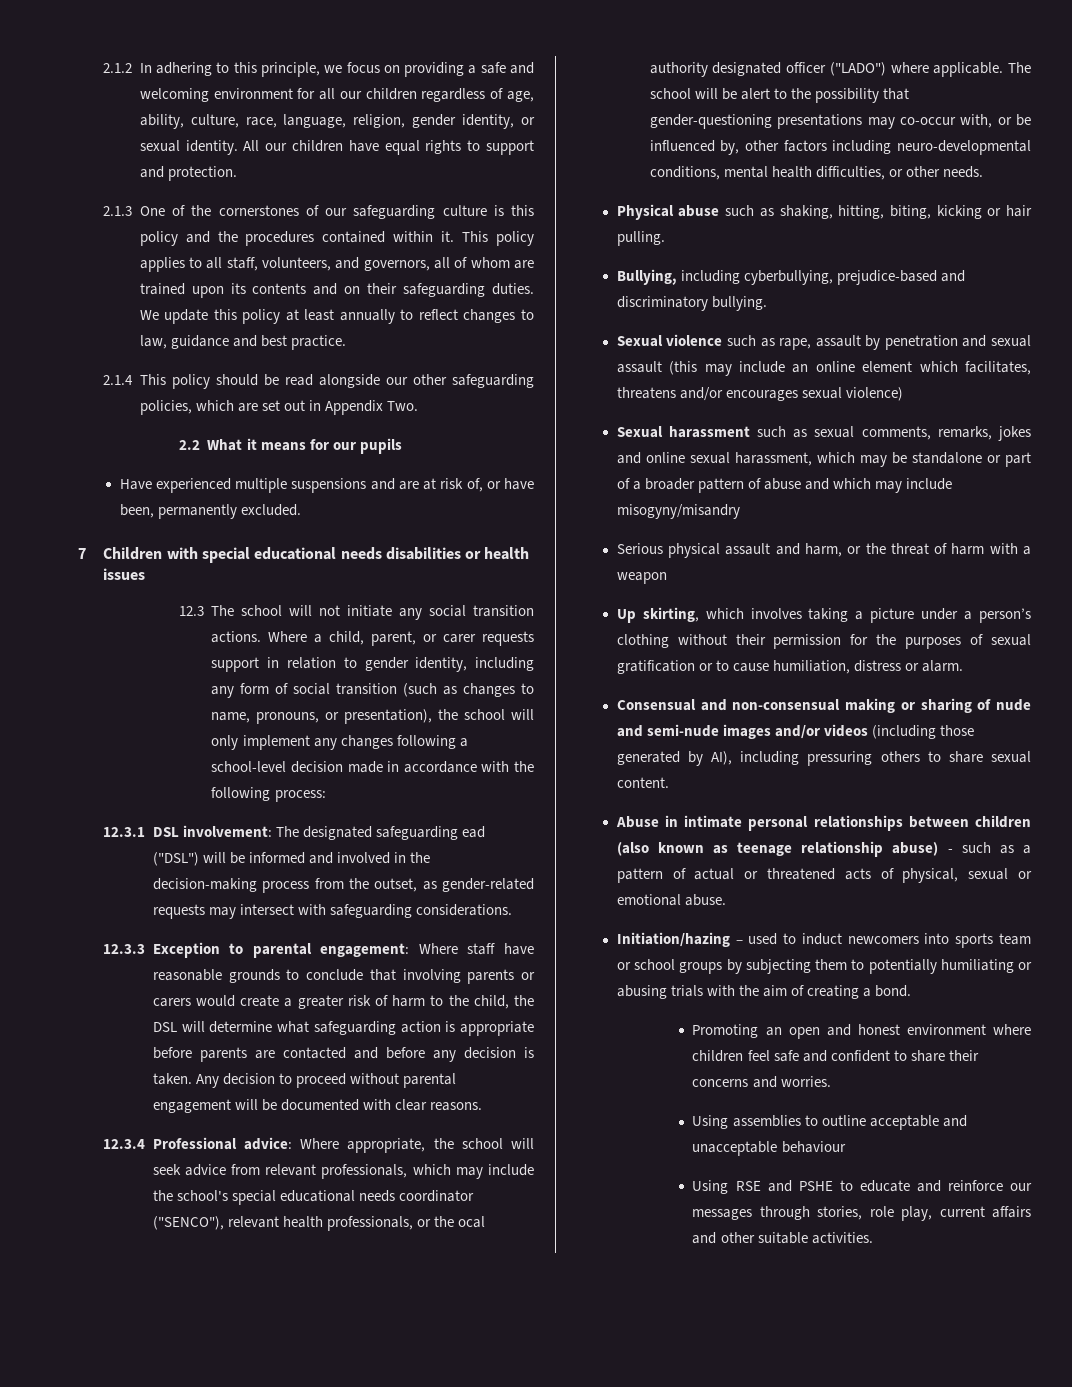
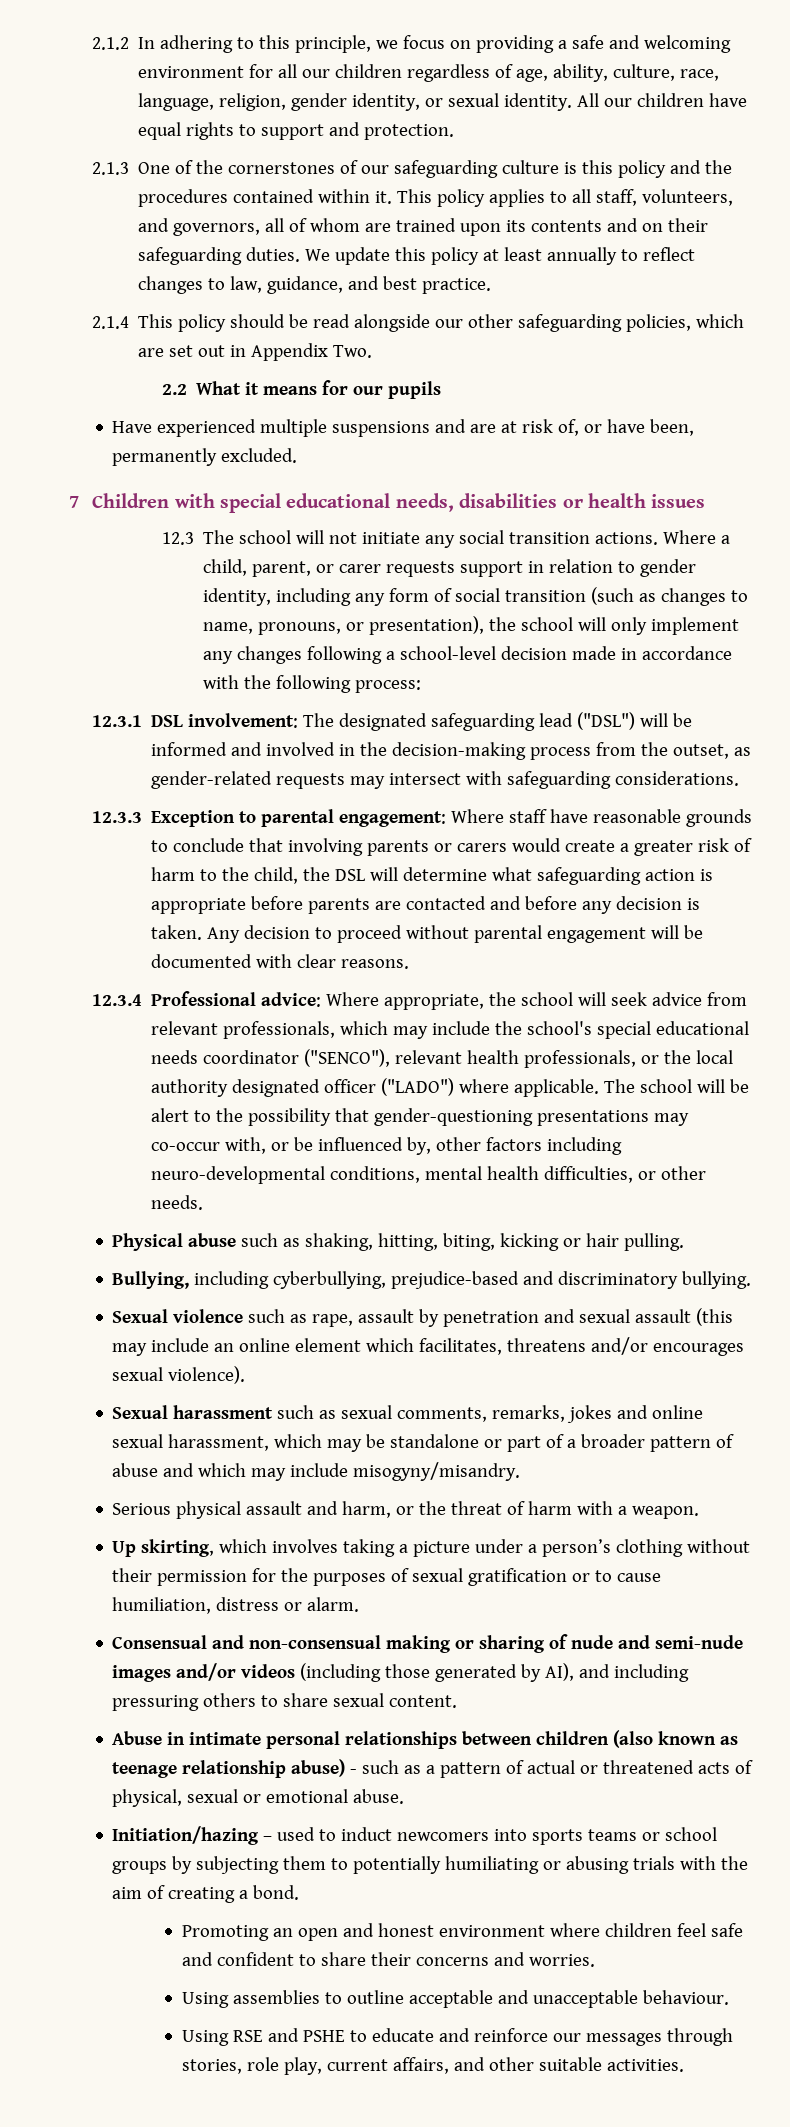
[170,335,229,349] guidance -> [267,276,344,294] guidance,
[340,547,382,560] needs -> [395,493,454,512] needs,
[461,826,485,838] ead -> [539,713,574,727] lead
[458,1216,486,1228] ocal -> [696,1050,734,1064] local
[845,387,903,401] violence) -> [168,1366,246,1384] violence).
[616,504,740,519] misogyny/misandry -> [353,1462,521,1481] misogyny/misandry.
[616,572,667,584] weapon -> [632,1506,700,1519] weapon.
(733, 758) none -> [579,1664,611,1678] and
[999,933,1031,945] team -> [588,1829,638,1841] teams
[781,1141,846,1153] behaviour -> [642,1990,729,2005] behaviour.
[992,1206,1031,1218] affairs -> [392,2057,449,2074] affairs,

